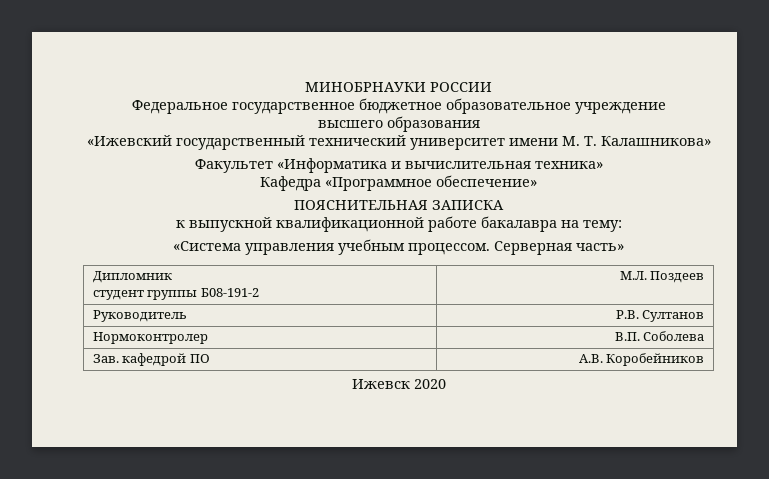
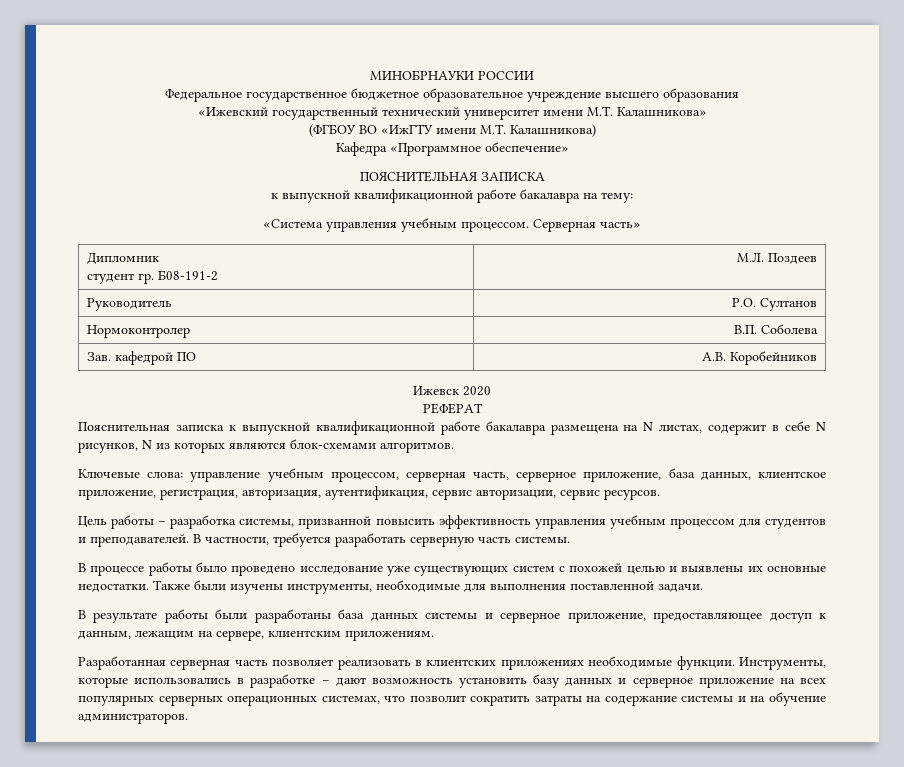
(666, 108) // -> (601, 96) none
[561,136,597,146] М. Т. -> [586,106,613,116] М.Т.
[194,158,603,173] Факультет «Информатика и вычислительная техника» -> [308,124,596,137] (ФГБОУ ВО «ИжГТУ имени М.Т. Калашникова)
[147,290,198,300] группы -> [138,273,155,284] гр.
[615,310,639,319] Р.В. -> [731,298,756,307] Р.О.
(446, 384) none -> [422,403,483,414] [78,421,827,435] [78,439,454,453] [78,468,826,482] [78,486,660,500] [78,515,827,529] [78,533,570,547] [78,562,827,576] [78,580,703,594] [78,609,826,623] [78,630,434,641] [78,656,826,670] [78,674,826,688] [78,692,827,706] [78,713,188,724] // РЕФЕРАТ // Пояснительная записка к выпускной квалификационной работе бакалавра размещена на N листах, содержит в себе N рисунков, N из которых являются блок-схемами алгоритмов. // Ключевые слова: управление учебным процессом, серверная часть, серверное приложение, база данных, клиентское приложение, регистрация, авторизация, аутентификация, сервис авторизации, сервис ресурсов. // Цель работы – разработка системы, призванной повысить эффективность управления учебным процессом для студентов и преподавателей. В частности, требуется разработать серверную часть системы. // В процессе работы было проведено исследование уже существующих систем с похожей целью и выявлены их основные недостатки. Также были изучены инструменты, необходимые для выполнения поставленной задачи. // В результате работы были разработаны база данных системы и серверное приложение, предоставляющее доступ к данным, лежащим на сервере, клиентским приложениям. // Разработанная серверная часть позволяет реализовать в клиентских приложениях необходимые функции. Инструменты, которые использовались в разработке – дают возможность установить базу данных и серверное приложение на всех популярных серверных операционных системах, что позволит сократить затраты на содержание системы и на обучение администраторов.

